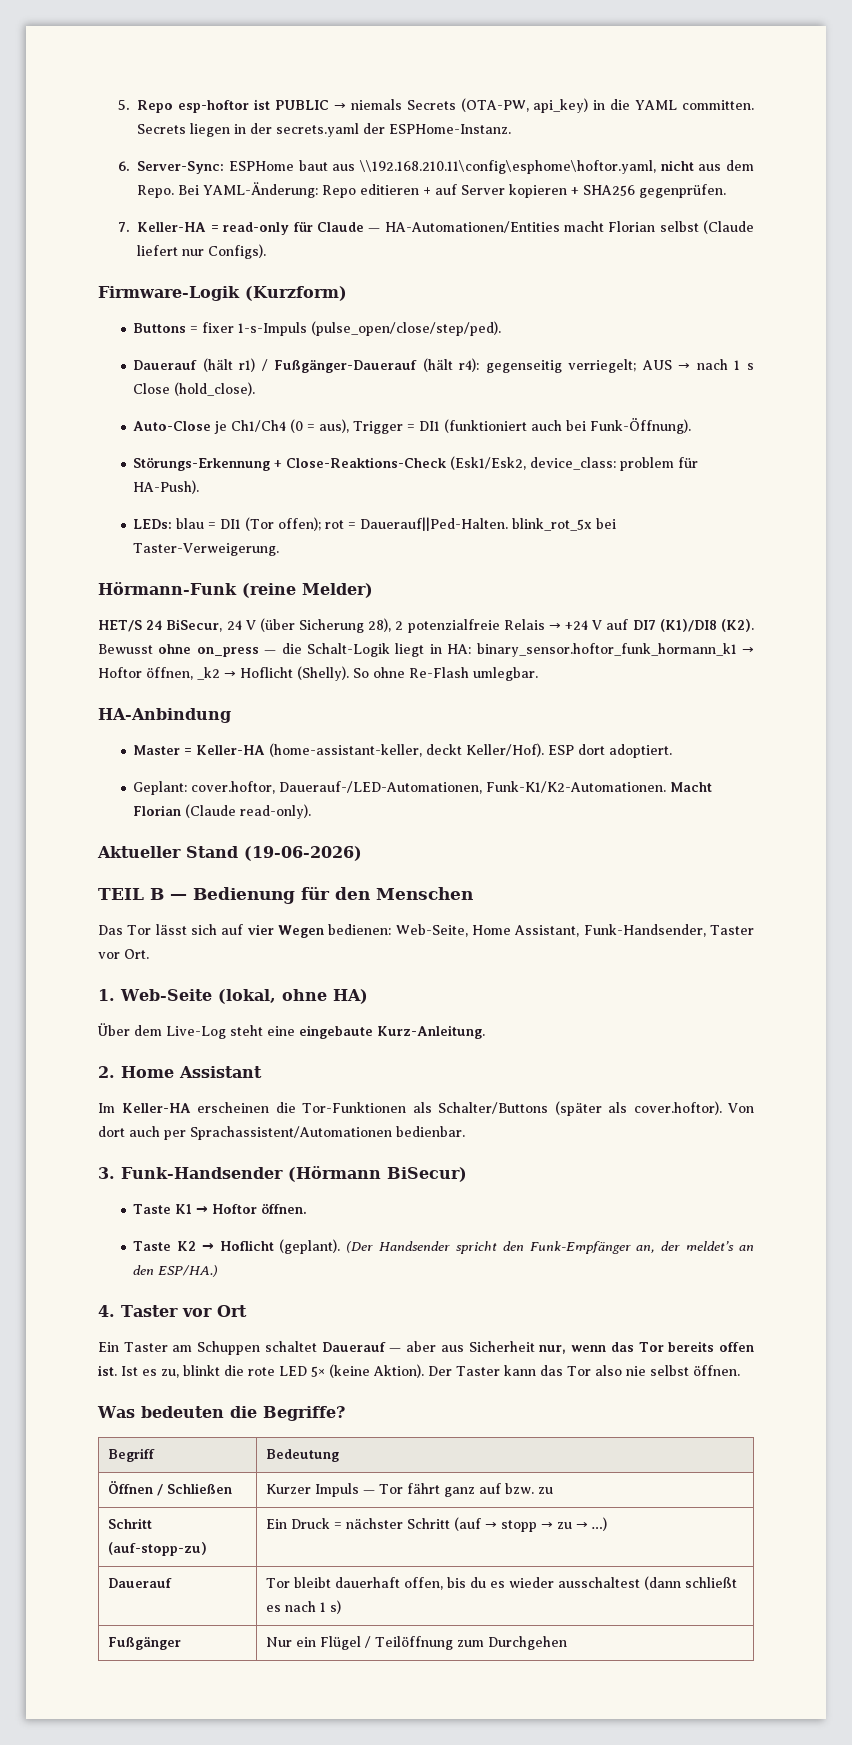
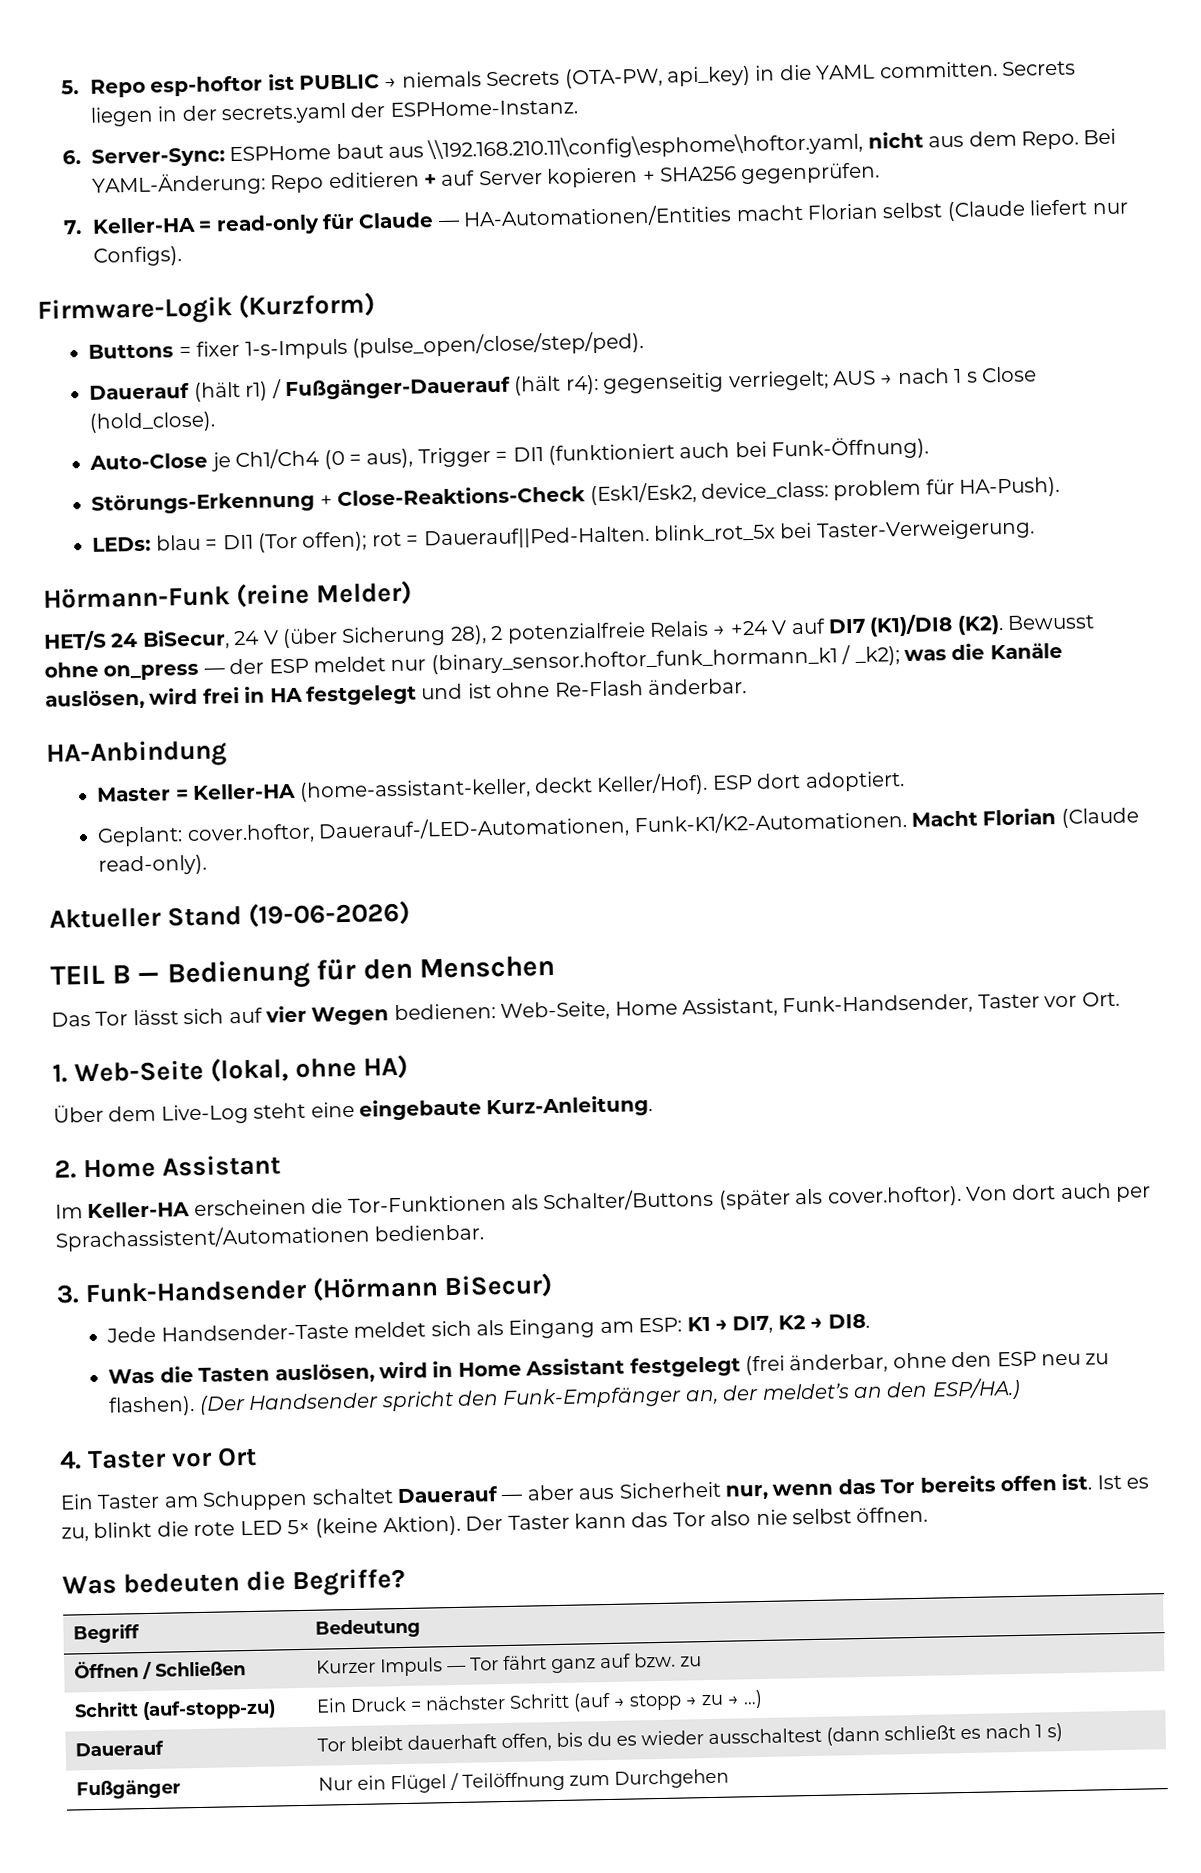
[281,643,754,657] [98,666,369,681] die Schalt-Logik liegt in HA: binary_sensor.hoftor_funk_hormann_k1 → Hoftor öffnen, _k2 → Hoflicht (Shelly). So -> [229,642,1063,675] [45,683,492,710] der ESP meldet nur (binary_sensor.hoftor_funk_hormann_k1 / _k2); was die Kanäle auslösen, wird frei in HA festgelegt und ist
[473,667,538,681] umlegbar. -> [646,678,747,696] änderbar.
[133,1204,308,1214] [133,1239,341,1254] Taste K1 → Hoftor öffnen. // Taste K2 → Hoflicht (geplant). -> [106,1313,870,1343] [108,1351,1110,1384] [108,1396,196,1417] Jede Handsender-Taste meldet sich als Eingang am ESP: K1 → DI7, K2 → DI8. // Was die Tasten auslösen, wird in Home Assistant festgelegt (frei änderbar, ohne den ESP neu zu flashen).

